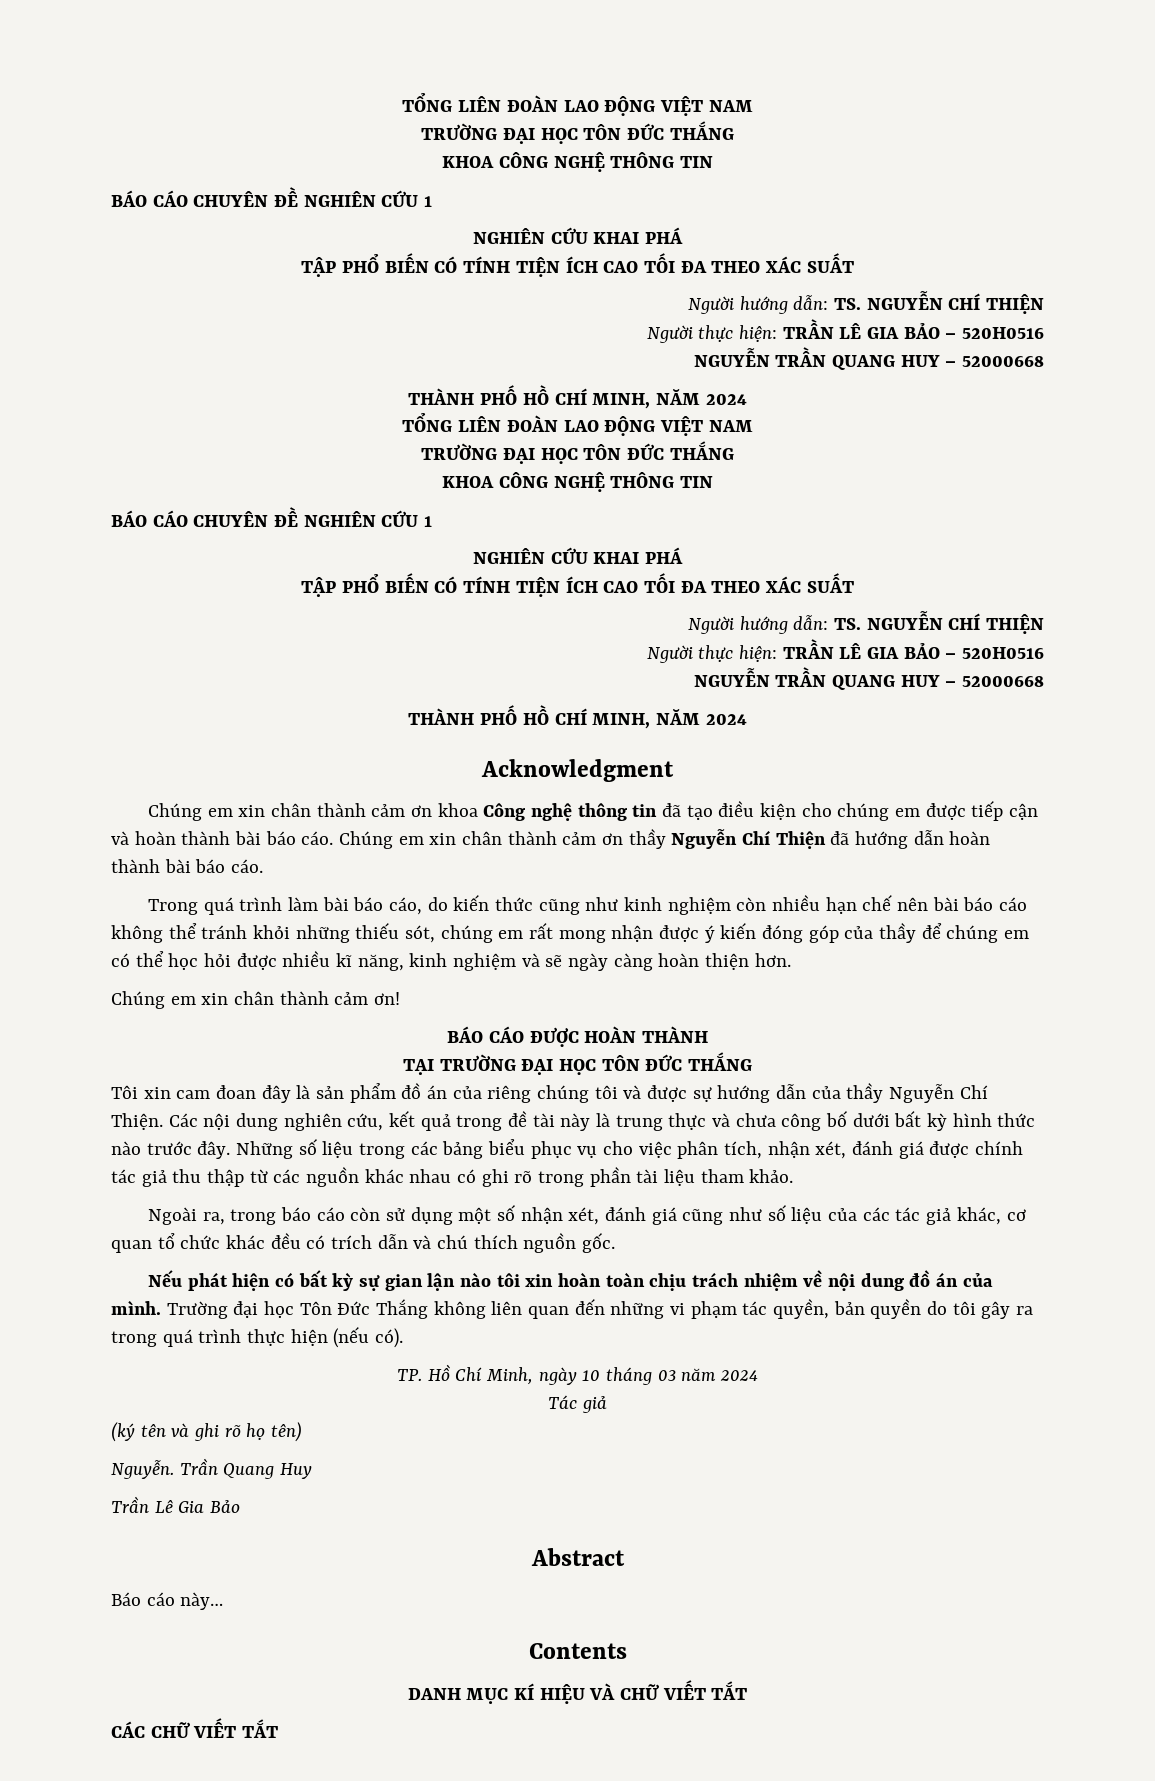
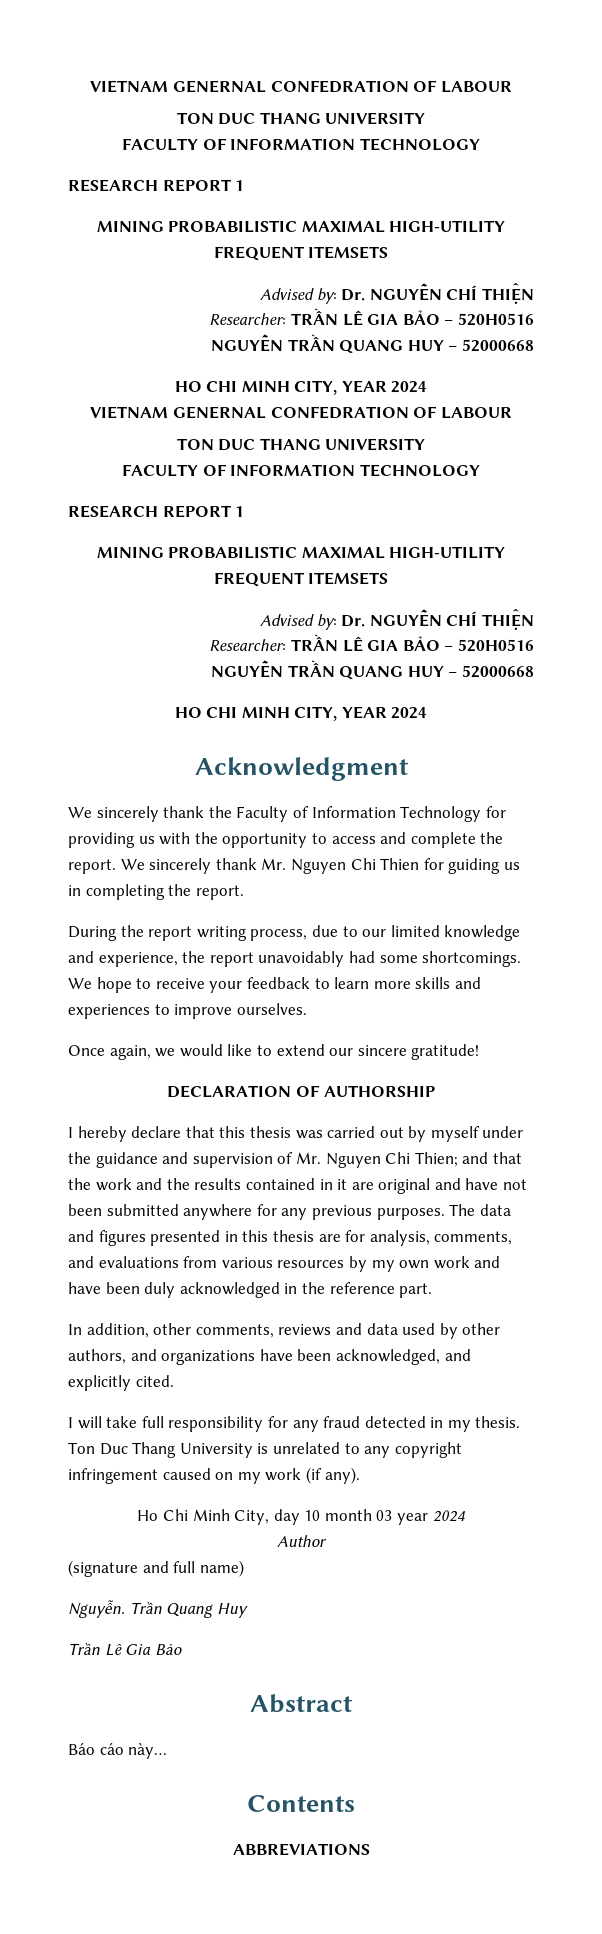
[402,93,753,116] [421,121,734,144] [442,152,713,172] [111,187,433,207] [472,227,684,244] [301,253,854,277] [687,291,1044,314] [646,325,777,343] TỔNG LIÊN ĐOÀN LAO ĐỘNG VIỆT NAM // TRƯỜNG ĐẠI HỌC TÔN ĐỨC THẮNG // KHOA CÔNG NGHỆ THÔNG TIN // BÁO CÁO CHUYÊN ĐỀ NGHIÊN CỨU 1 // NGHIÊN CỨU KHAI PHÁ // TẬP PHỔ BIẾN CÓ TÍNH TIỆN ÍCH CAO TỐI ĐA THEO XÁC SUẤT // Người hướng dẫn: TS. NGUYỄN CHÍ THIỆN // Người thực hiện: -> [90,80,512,93] [176,112,426,125] [122,138,480,151] [68,179,245,192] [96,220,506,233] [213,246,389,261] [260,282,534,304] [209,313,287,325] VIETNAM GENERNAL CONFEDRATION OF LABOUR // TON DUC THANG UNIVERSITY // FACULTY OF INFORMATION TECHNOLOGY // RESEARCH REPORT 1 // MINING PROBABILISTIC MAXIMAL HIGH-UTILITY FREQUENT ITEMSETS // Advised by: Dr. NGUYỄN CHÍ THIỆN // Researcher:
[408,385,747,409] [402,413,753,436] [421,441,734,464] [442,472,713,492] [111,507,433,527] [472,547,684,564] [301,573,854,597] [687,611,1044,634] [646,645,777,663] THÀNH PHỐ HỒ CHÍ MINH, NĂM 2024 // TỔNG LIÊN ĐOÀN LAO ĐỘNG VIỆT NAM // TRƯỜNG ĐẠI HỌC TÔN ĐỨC THẮNG // KHOA CÔNG NGHỆ THÔNG TIN // BÁO CÁO CHUYÊN ĐỀ NGHIÊN CỨU 1 // NGHIÊN CỨU KHAI PHÁ // TẬP PHỔ BIẾN CÓ TÍNH TIỆN ÍCH CAO TỐI ĐA THEO XÁC SUẤT // Người hướng dẫn: TS. NGUYỄN CHÍ THIỆN // Người thực hiện: -> [174,380,428,395] [90,406,512,419] [176,438,426,451] [122,464,480,477] [68,505,245,518] [96,546,506,559] [213,572,389,587] [260,608,534,630] [209,639,287,651] HO CHI MINH CITY, YEAR 2024 // VIETNAM GENERNAL CONFEDRATION OF LABOUR // TON DUC THANG UNIVERSITY // FACULTY OF INFORMATION TECHNOLOGY // RESEARCH REPORT 1 // MINING PROBABILISTIC MAXIMAL HIGH-UTILITY FREQUENT ITEMSETS // Advised by: Dr. NGUYỄN CHÍ THIỆN // Researcher:
[408,705,747,729] [481,759,674,782] [148,801,1039,821] [111,829,991,849] [111,859,264,873] [148,895,1028,915] [111,923,1030,943] [111,951,791,971] [111,991,401,1009] [447,1026,708,1047] [402,1052,753,1075] [111,1083,988,1103] [111,1111,1036,1131] [111,1139,1024,1159] [111,1167,794,1187] [148,1205,1026,1225] [111,1233,616,1253] [148,1270,993,1291] [111,1299,1034,1319] [111,1327,404,1348] [396,1364,759,1385] [548,1395,607,1413] [111,1422,303,1442] THÀNH PHỐ HỒ CHÍ MINH, NĂM 2024 // Acknowledgment // Chúng em xin chân thành cảm ơn khoa Công nghệ thông tin đã tạo điều kiện cho chúng em được tiếp cận và hoàn thành bài báo cáo. Chúng em xin chân thành cảm ơn thầy Nguyễn Chí Thiện đã hướng dẫn hoàn thành bài báo cáo. // Trong quá trình làm bài báo cáo, do kiến thức cũng như kinh nghiệm còn nhiều hạn chế nên bài báo cáo không thể tránh khỏi những thiếu sót, chúng em rất mong nhận được ý kiến đóng góp của thầy để chúng em có thể học hỏi được nhiều kĩ năng, kinh nghiệm và sẽ ngày càng hoàn thiện hơn. // Chúng em xin chân thành cảm ơn! // BÁO CÁO ĐƯỢC HOÀN THÀNH // TẠI TRƯỜNG ĐẠI HỌC TÔN ĐỨC THẮNG // Tôi xin cam đoan đây là sản phẩm đồ án của riêng chúng tôi và được sự hướng dẫn của thầy Nguyễn Chí Thiện. Các nội dung nghiên cứu, kết quả trong đề tài này là trung thực và chưa công bố dưới bất kỳ hình thức nào trước đây. Những số liệu trong các bảng biểu phục vụ cho việc phân tích, nhận xét, đánh giá được chính tác giả thu thập từ các nguồn khác nhau có ghi rõ trong phần tài liệu tham khảo. // Ngoài ra, trong báo cáo còn sử dụng một số nhận xét, đánh giá cũng như số liệu của các tác giả khác, cơ quan tổ chức khác đều có trích dẫn và chú thích nguồn gốc. // Nếu phát hiện có bất kỳ sự gian lận nào tôi xin hoàn toàn chịu trách nhiệm về nội dung đồ án của mình. Trường đại học Tôn Đức Thắng không liên quan đến những vi phạm tác quyền, bản quyền do tôi gây ra trong quá trình thực hiện (nếu có). // TP. Hồ Chí Minh, ngày 10 tháng 03 năm 2024 // Tác giả // (ký tên và ghi rõ họ tên) -> [174,706,428,721] [194,757,409,781] [68,806,506,822] [68,832,504,848] [68,858,520,874] [68,884,244,900] [68,925,521,941] [68,951,522,967] [68,977,481,993] [68,1003,307,1019] [68,1044,480,1060] [167,1085,435,1098] [68,1126,524,1142] [68,1152,522,1168] [68,1178,528,1194] [68,1204,511,1220] [68,1230,513,1246] [68,1256,501,1272] [68,1282,433,1298] [68,1323,501,1339] [68,1349,471,1365] [68,1375,174,1391] [68,1416,521,1432] [68,1442,462,1458] [68,1467,360,1484] [137,1509,465,1525] [277,1535,327,1547] [68,1560,244,1577] HO CHI MINH CITY, YEAR 2024 // Acknowledgment // We sincerely thank the Faculty of Information Technology for providing us with the opportunity to access and complete the report. We sincerely thank Mr. Nguyen Chi Thien for guiding us in completing the report. // During the report writing process, due to our limited knowledge and experience, the report unavoidably had some shortcomings. We hope to receive your feedback to learn more skills and experiences to improve ourselves. // Once again, we would like to extend our sincere gratitude! // DECLARATION OF AUTHORSHIP // I hereby declare that this thesis was carried out by myself under the guidance and supervision of Mr. Nguyen Chi Thien; and that the work and the results contained in it are original and have not been submitted anywhere for any previous purposes. The data and figures presented in this thesis are for analysis, comments, and evaluations from various resources by my own work and have been duly acknowledged in the reference part. // In addition, other comments, reviews and data used by other authors, and organizations have been acknowledged, and explicitly cited. // I will take full responsibility for any fraud detected in my thesis. Ton Duc Thang University is unrelated to any copyright infringement caused on my work (if any). // Ho Chi Minh City, day 10 month 03 year 2024 // Author // (signature and full name)
[407,1680,748,1704] [111,1718,279,1738] DANH MỤC KÍ HIỆU VÀ CHỮ VIẾT TẮT // CÁC CHỮ VIẾT TẮT -> [232,1843,370,1856] ABBREVIATIONS

